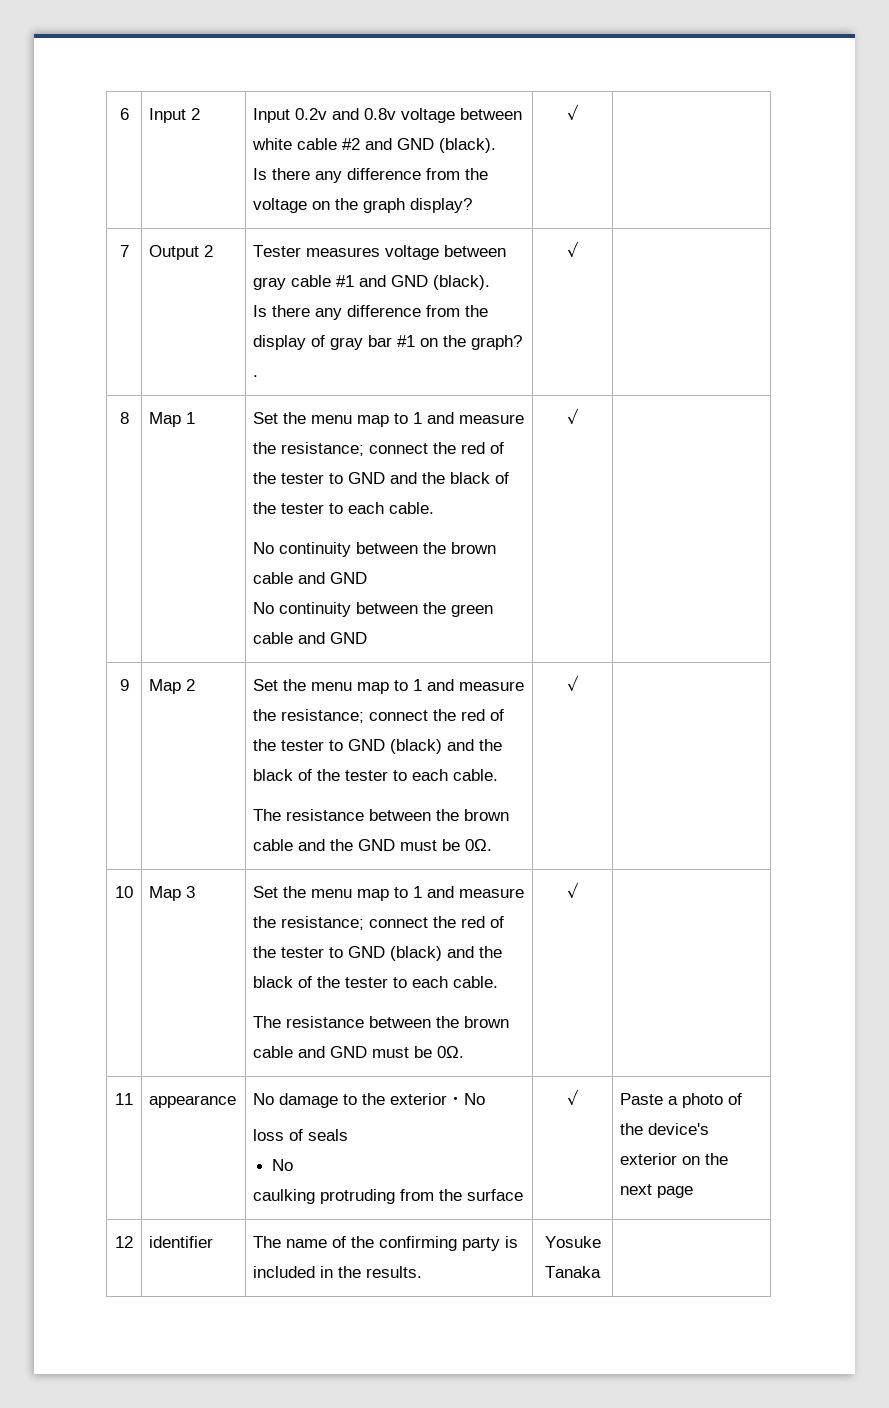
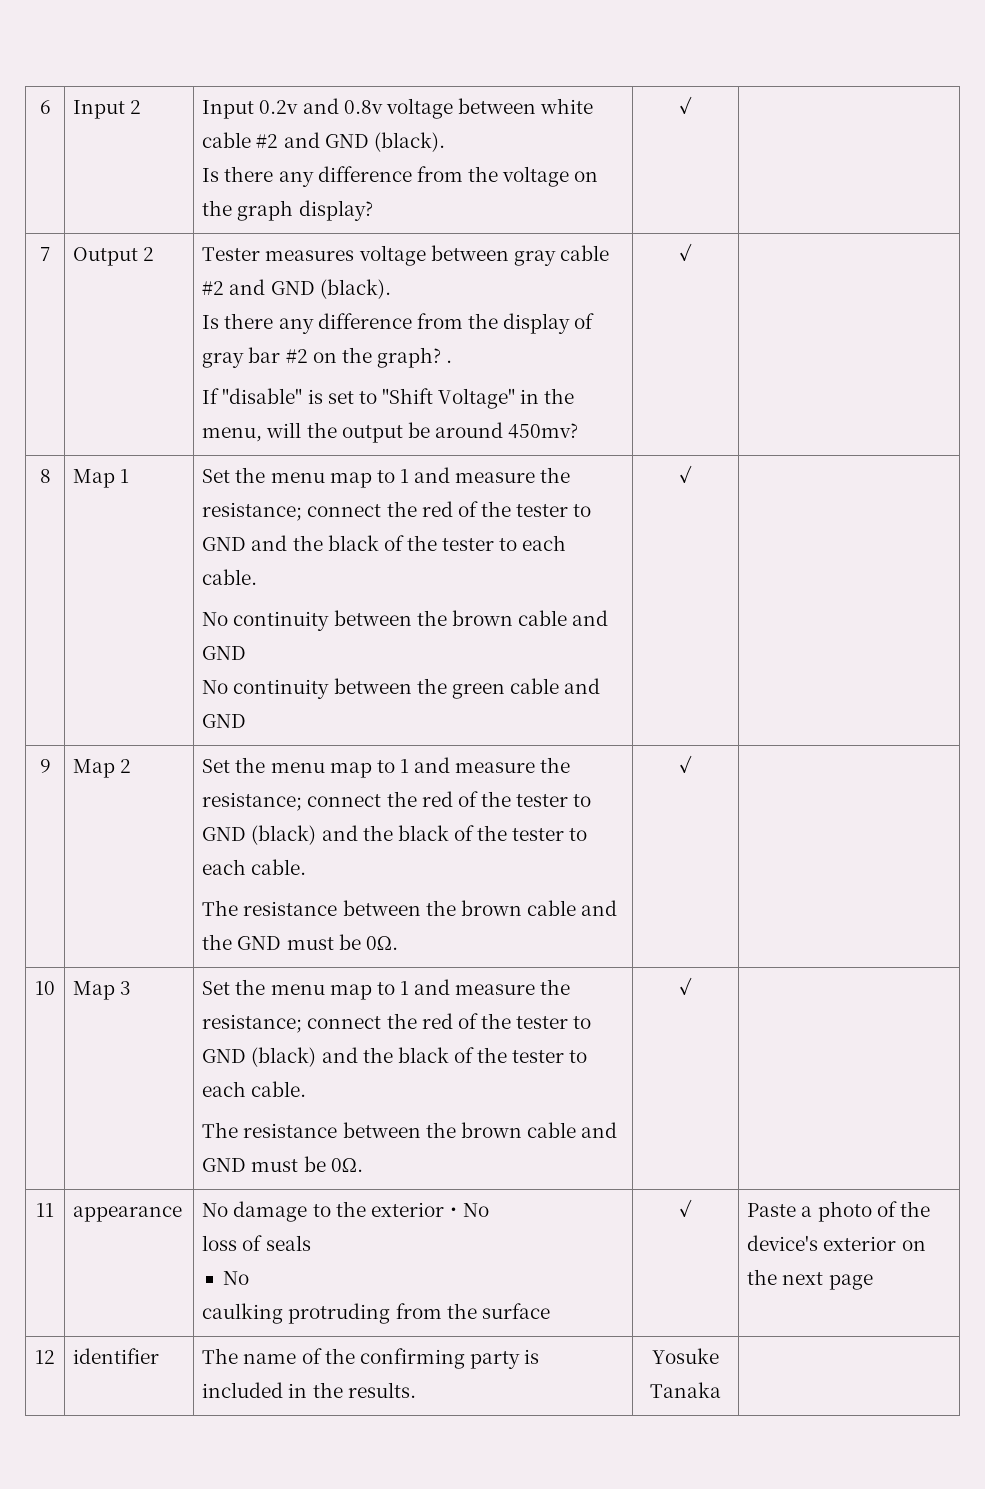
[336,275,355,287] #1 -> [202,281,225,295] #2
[397,335,416,347] #1 -> [285,349,308,363] #2
(259, 376) none -> [202,388,575,409] [202,422,579,443] // If "disable" is set to "Shift Voltage" in the menu, will the output be around 450mv?

